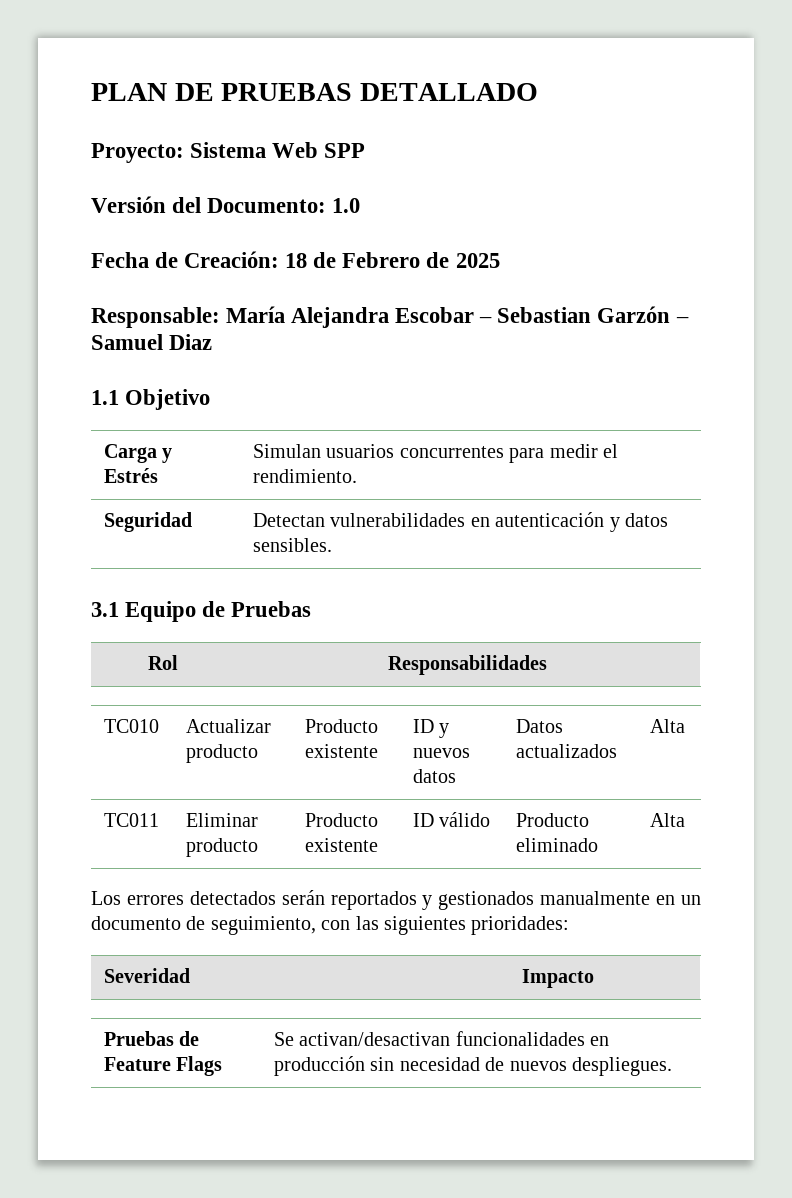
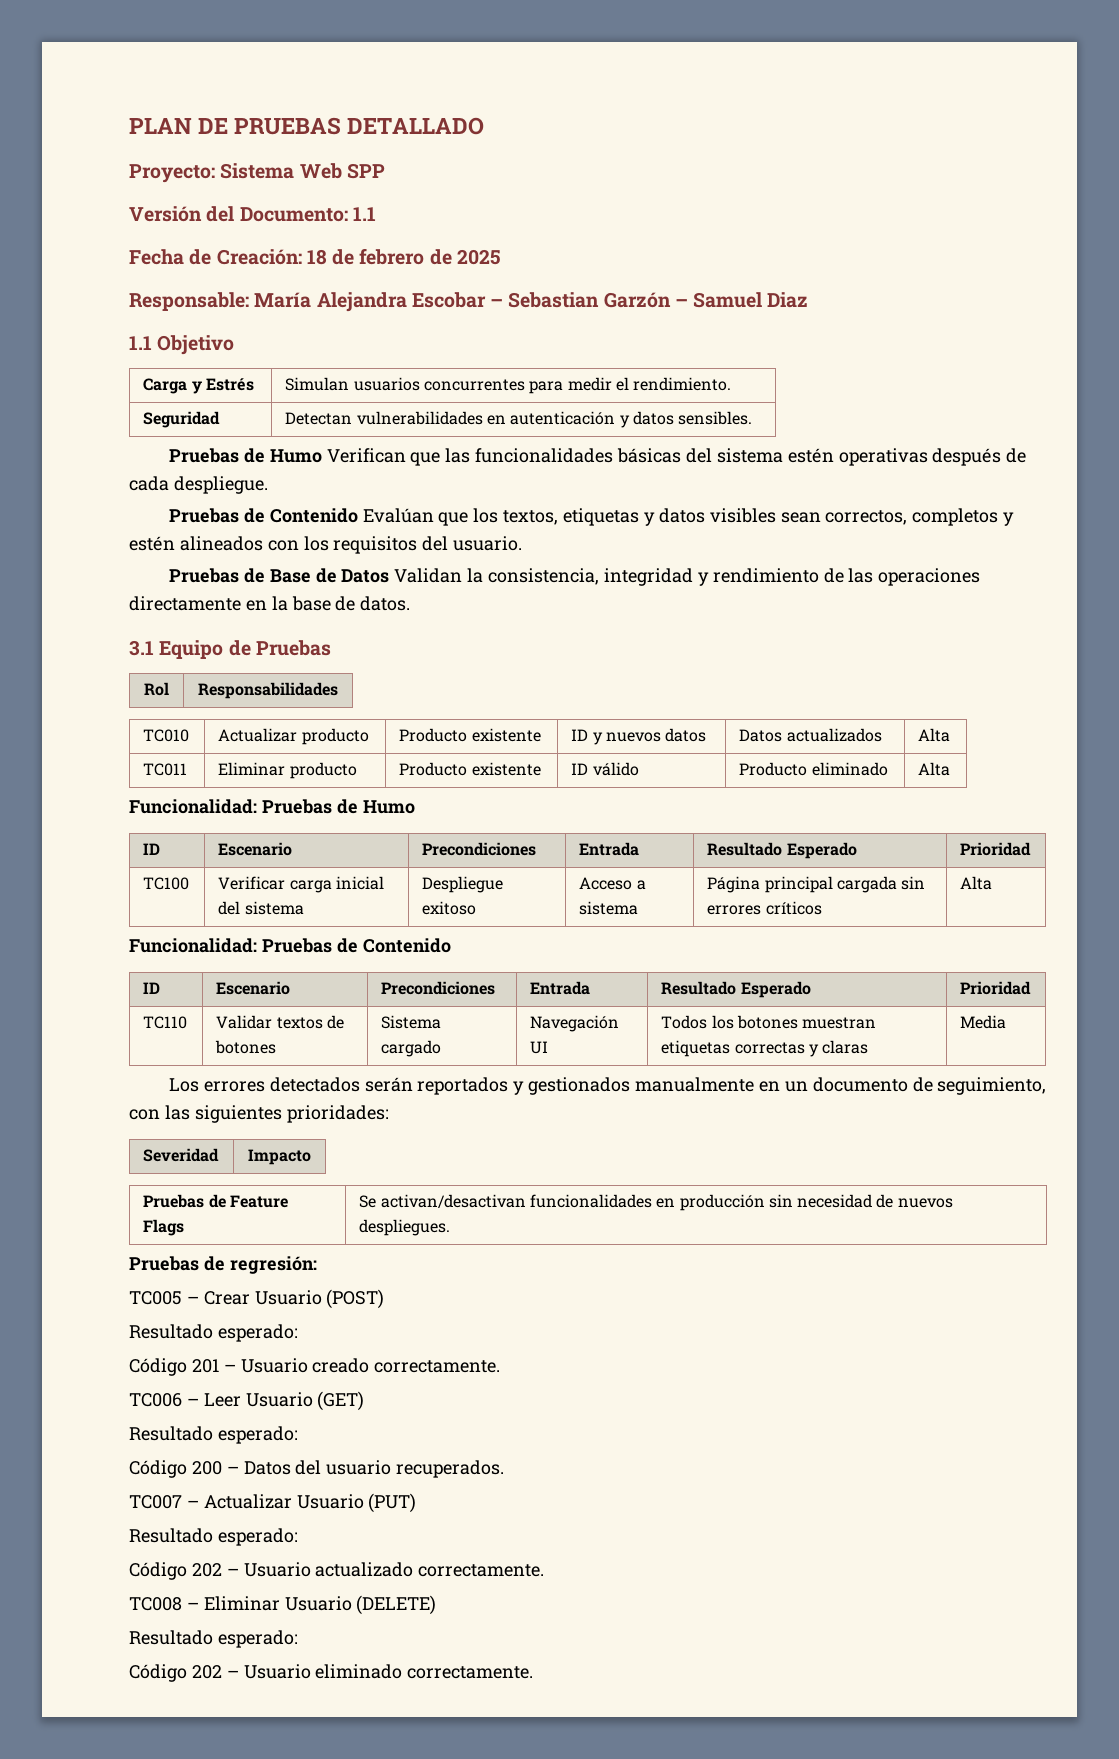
[332,198,361,213] 1.0 -> [352,207,376,221] 1.1
[342,252,421,268] Febrero -> [359,248,425,265] febrero
(333, 545) none -> [169,448,1027,466] [129,476,268,494] [169,508,1015,526] [129,536,523,554] [169,568,981,586] [129,596,411,611] // Pruebas de Humo Verifican que las funcionalidades básicas del sistema estén operativas después de cada despliegue. // Pruebas de Contenido Evalúan que los textos, etiquetas y datos visibles sean correctos, completos y estén alineados con los requisitos del usuario. // Pruebas de Base de Datos Validan la consistencia, integridad y rendimiento de las operaciones directamente en la base de datos.
(686, 820) none -> [129,799,415,814] [143,843,161,855] [218,842,293,856] [422,842,537,856] [579,842,640,856] [707,842,857,859] [960,842,1032,856] [143,877,190,890] [218,876,384,893] [218,901,304,915] [422,876,504,893] [422,901,477,915] [579,877,646,890] [579,901,639,915] [707,876,926,893] [707,901,822,915] [960,876,993,890] [129,938,451,953] [143,982,161,994] [216,981,291,995] [381,981,496,995] [530,981,591,995] [661,981,811,998] [960,981,1032,995] [143,1016,188,1029] [216,1015,344,1029] [215,1040,277,1054] [381,1015,442,1029] [381,1040,442,1057] [530,1015,620,1032] [530,1041,549,1054] [661,1015,877,1029] [661,1040,869,1057] [960,1015,1007,1029] // Funcionalidad: Pruebas de Humo // ID | Escenario | Precondiciones | Entrada | Resultado Esperado | Prioridad // TC100 | Verificar carga inicial del sistema | Despliegue exitoso | Acceso a sistema | Página principal cargada sin errores críticos | Alta // Funcionalidad: Pruebas de Contenido // ID | Escenario | Precondiciones | Entrada | Resultado Esperado | Prioridad // TC110 | Validar textos de botones | Sistema cargado | Navegación UI | Todos los botones muestran etiquetas correctas y claras | Media
(673, 1066) none -> [129,1256,317,1274] [129,1289,385,1309] [129,1324,298,1342] [129,1358,501,1376] [129,1391,365,1411] [129,1426,298,1444] [129,1460,505,1478] [129,1493,417,1513] [129,1528,298,1546] [129,1562,545,1580] [129,1595,437,1615] [129,1630,298,1648] [129,1664,534,1682] // Pruebas de regresión: // TC005 – Crear Usuario (POST) // Resultado esperado: // Código 201 – Usuario creado correctamente. // TC006 – Leer Usuario (GET) // Resultado esperado: // Código 200 – Datos del usuario recuperados. // TC007 – Actualizar Usuario (PUT) // Resultado esperado: // Código 202 – Usuario actualizado correctamente. // TC008 – Eliminar Usuario (DELETE) // Resultado esperado: // Código 202 – Usuario eliminado correctamente.

